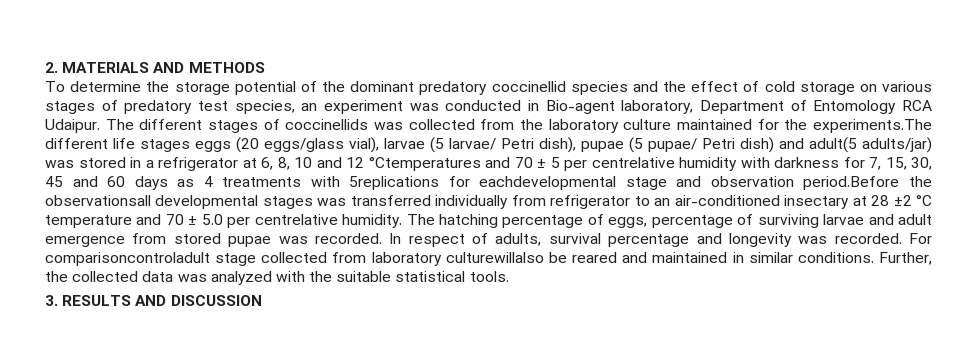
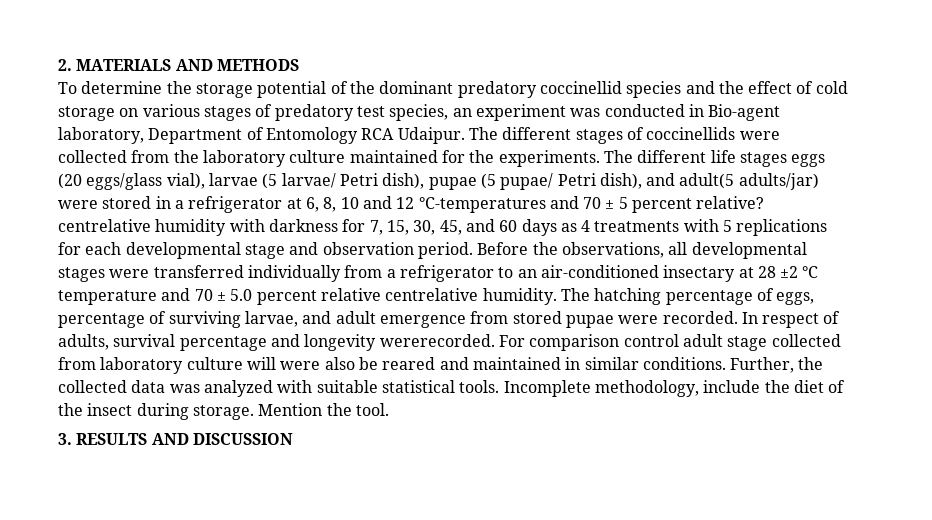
[373,122,403,130] was -> [739,131,780,140] were
[812,119,932,133] experiments.The -> [498,150,633,167] experiments. The
[740,137,774,153] dish) -> [599,173,642,189] dish),
[45,160,74,168] was -> [58,200,98,209] were
[368,157,481,171] °Ctemperatures -> [418,197,546,213] °C-temperatures
[564,160,587,171] per -> [632,196,765,213] percent relative?
[45,176,63,187] 45 -> [439,220,462,235] 45,
[349,176,932,190] [45,195,151,206] 5replications for eachdevelopmental stage and observation period.Before the observationsall -> [723,219,828,236] [58,242,688,259] 5 replications for each developmental stage and observation period. Before the observations, all
[317,198,347,206] was -> [109,269,150,278] were
(546, 200) none -> [386,269,396,278] a
[227,217,251,228] per -> [256,288,381,305] percent relative
[823,214,865,225] larvae -> [244,311,298,327] larvae,
[278,236,308,244] was -> [618,315,659,324] were
[798,233,932,244] [45,252,544,266] was recorded. For comparisoncontroladult stage collected from laboratory culturewillalso -> [379,334,841,351] [58,357,355,374] wererecorded. For comparison control adult stage collected from laboratory culture will were also
[309,271,333,282] the -> (313, 386) none
(509, 276) none -> [503,380,846,397] [58,403,389,420] Incomplete methodology, include the diet of the insect during storage. Mention the tool.

